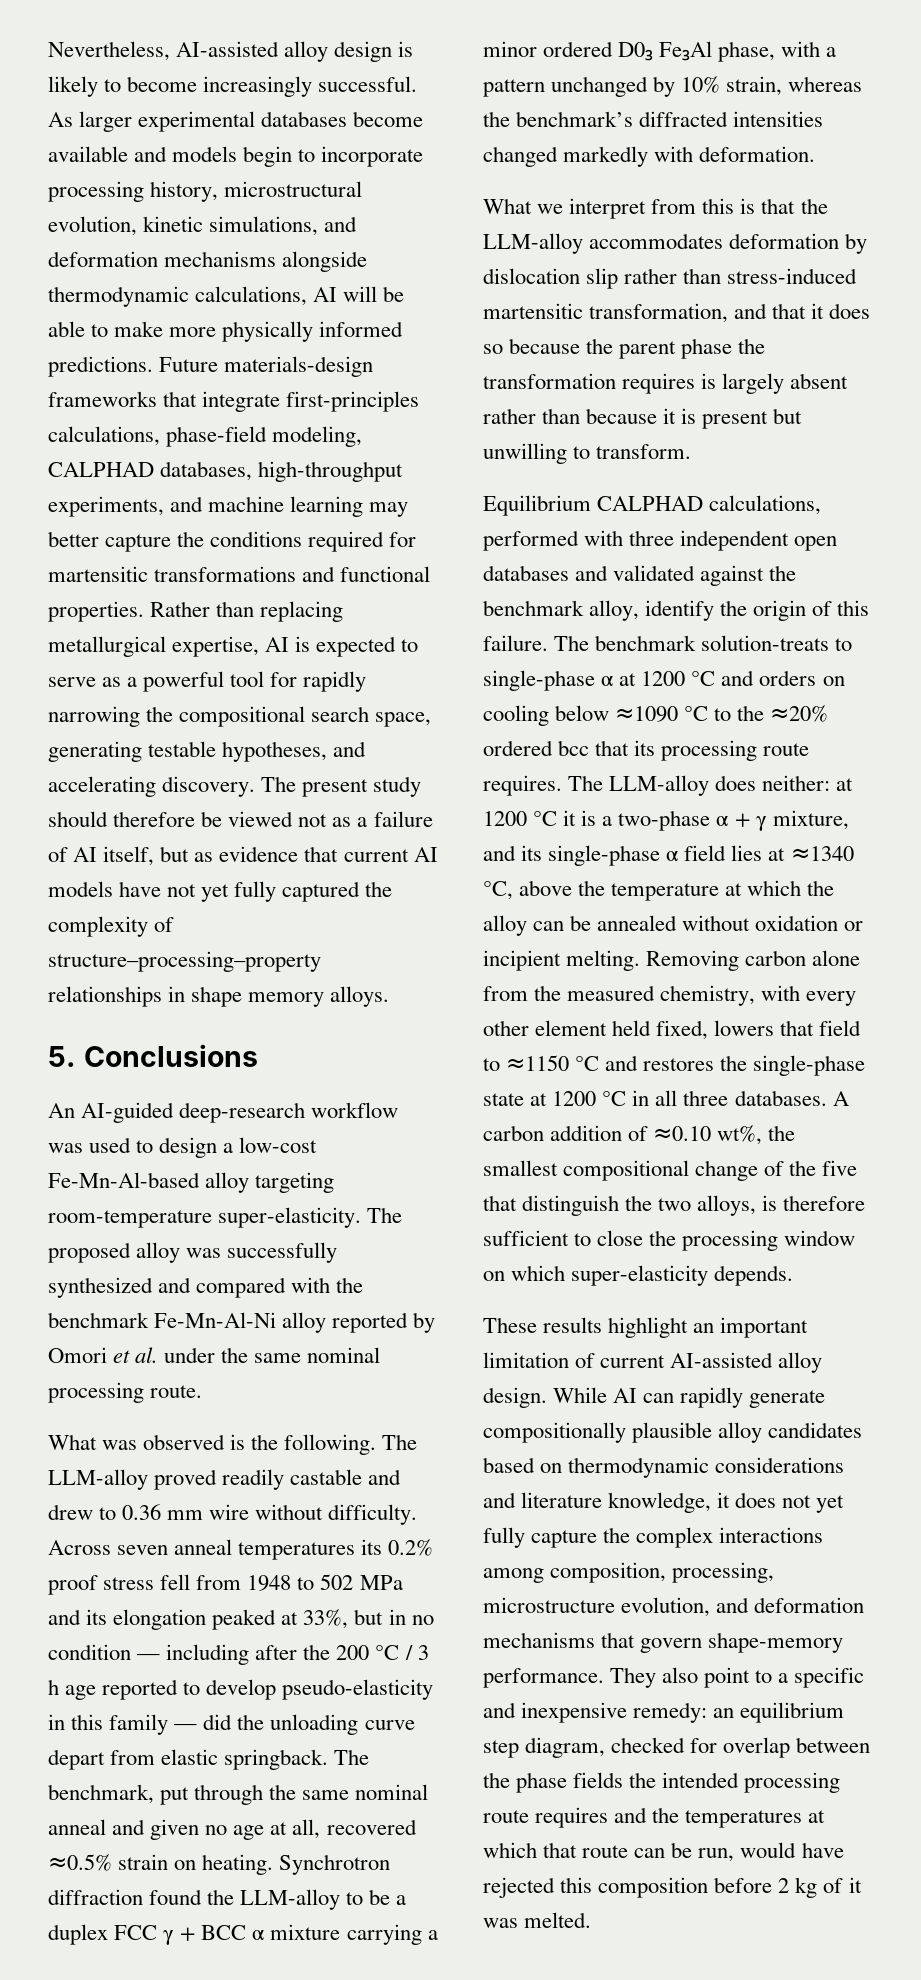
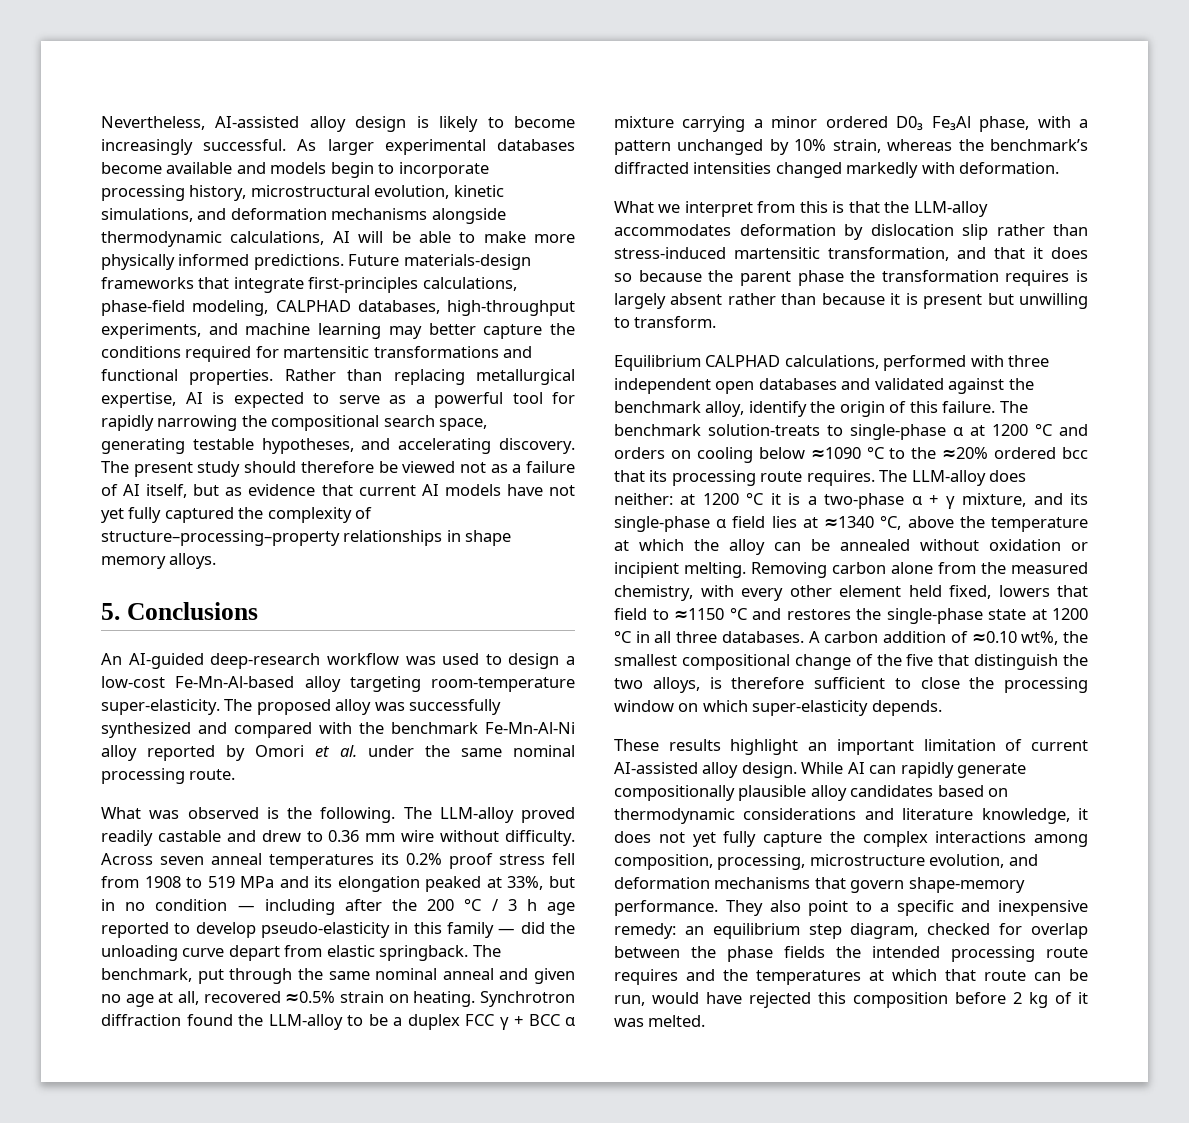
[247,1574,354,1591] 1948 to 502 -> [144,876,235,888] 1908 to 519

